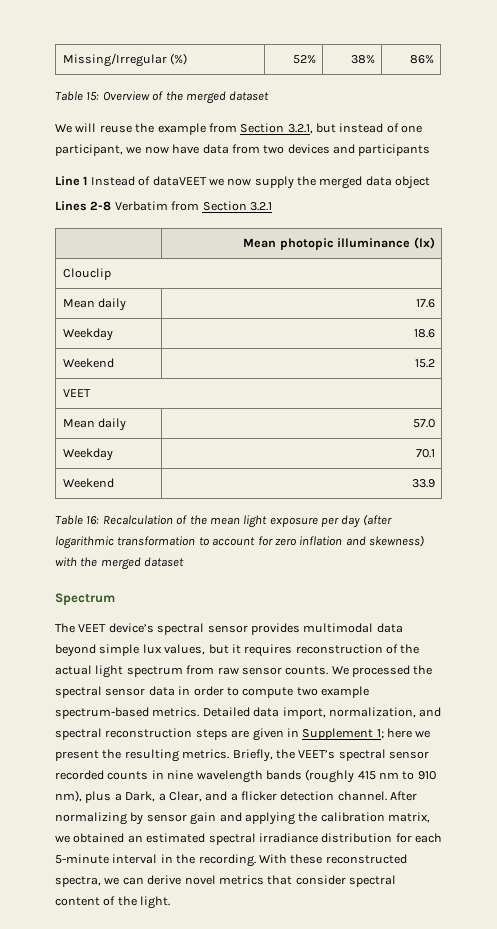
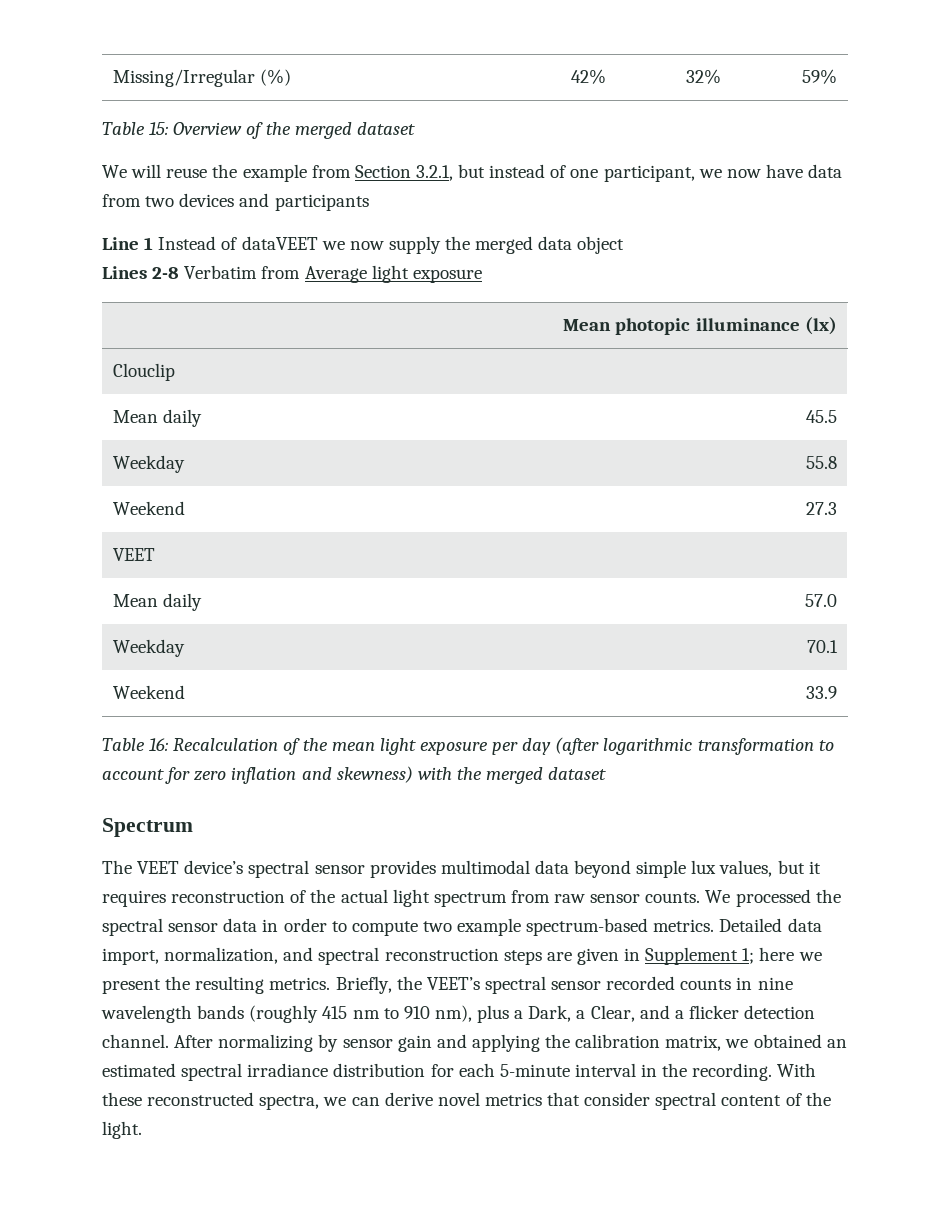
[292,55,316,64] [350,55,375,64] [409,55,434,64] 52% | 38% | 86% -> [570,69,606,84] [685,69,721,84] [801,69,837,84] 42% | 32% | 59%
[202,201,272,211] Section 3.2.1 -> [304,265,482,283] Average light exposure
[415,299,435,308] [62,328,113,341] [413,329,435,338] [62,358,114,368] [414,359,435,368] 17.6 // Weekday | 18.6 // Weekend | 15.2 -> [805,410,837,423] [113,455,186,473] [805,456,837,469] [113,501,186,515] [805,502,837,515] 45.5 // Weekday | 55.8 // Weekend | 27.3

